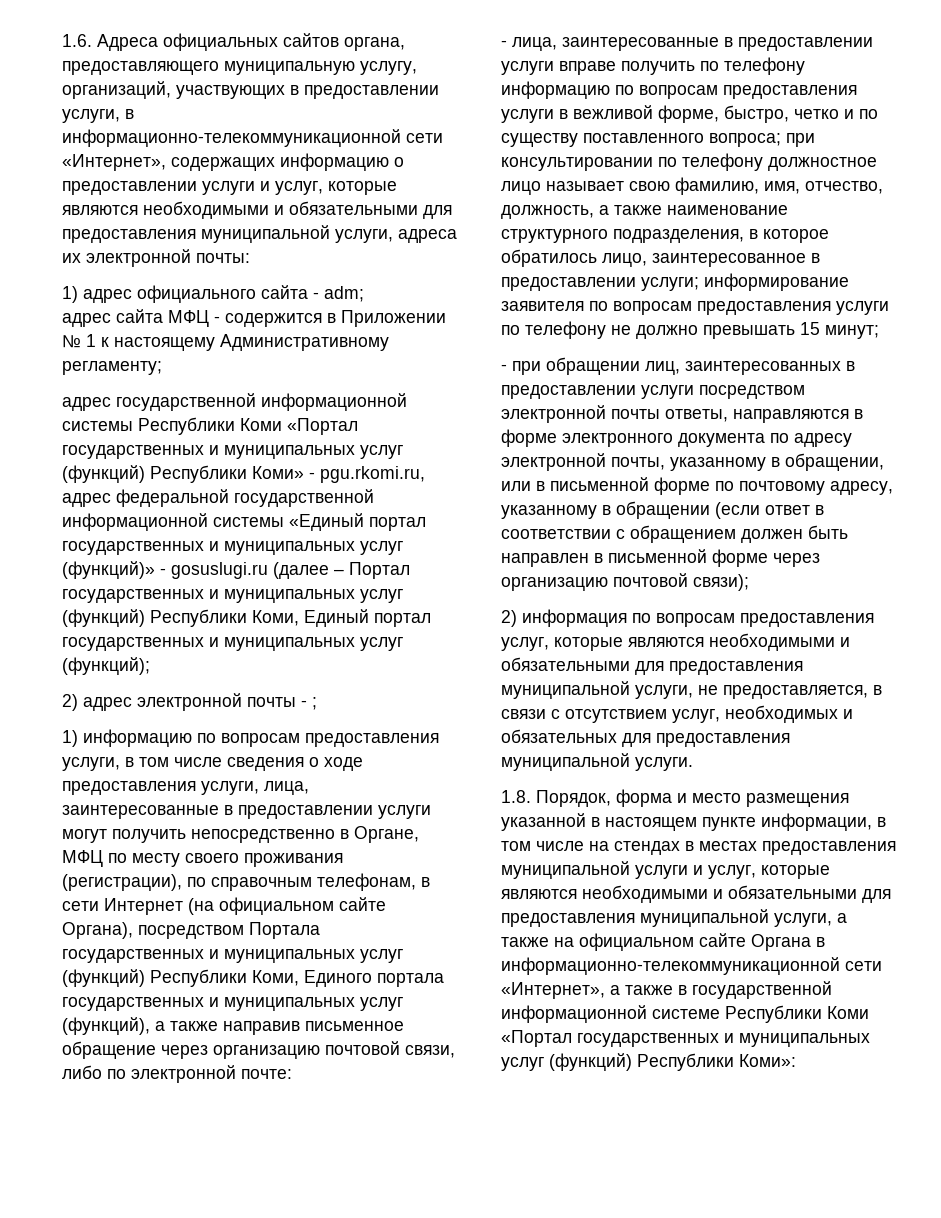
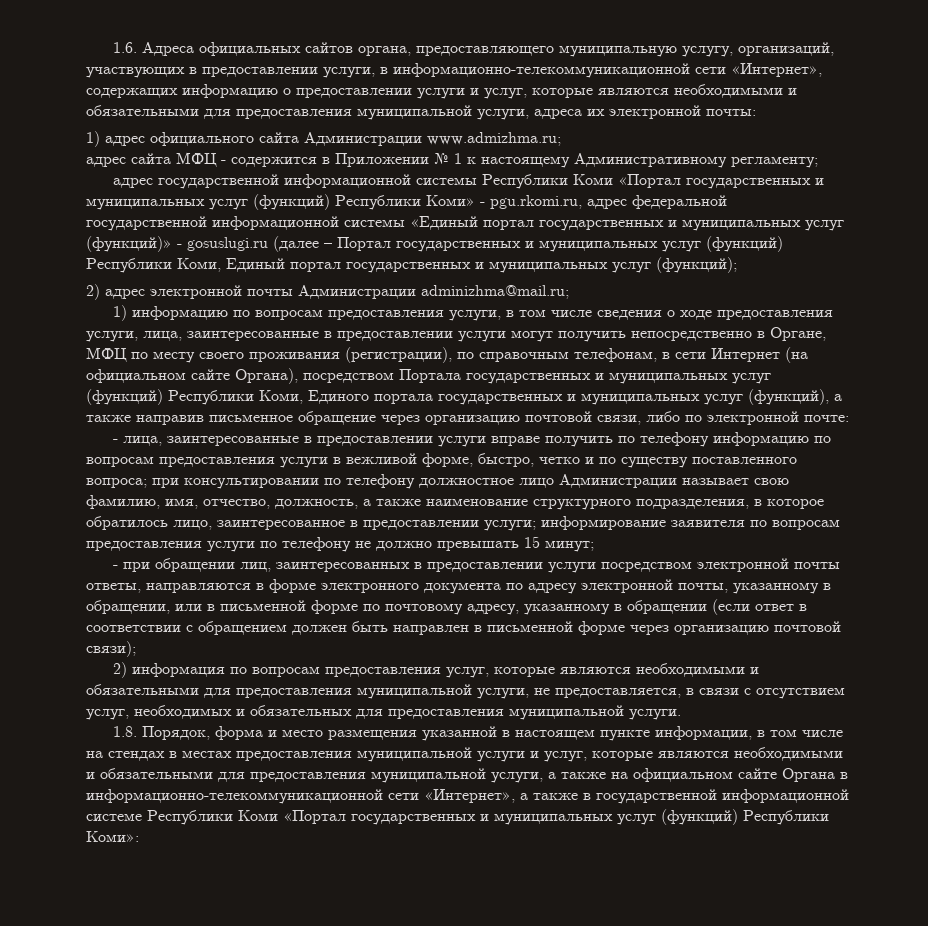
[313,286,364,302] - adm; -> [304,132,561,146] Администрации www.admizhma.ru;
[301,697,317,710] - ; -> [298,285,569,299] Администрации adminizhma@mail.ru;
(541, 188) none -> [559,474,677,488] Администрации

